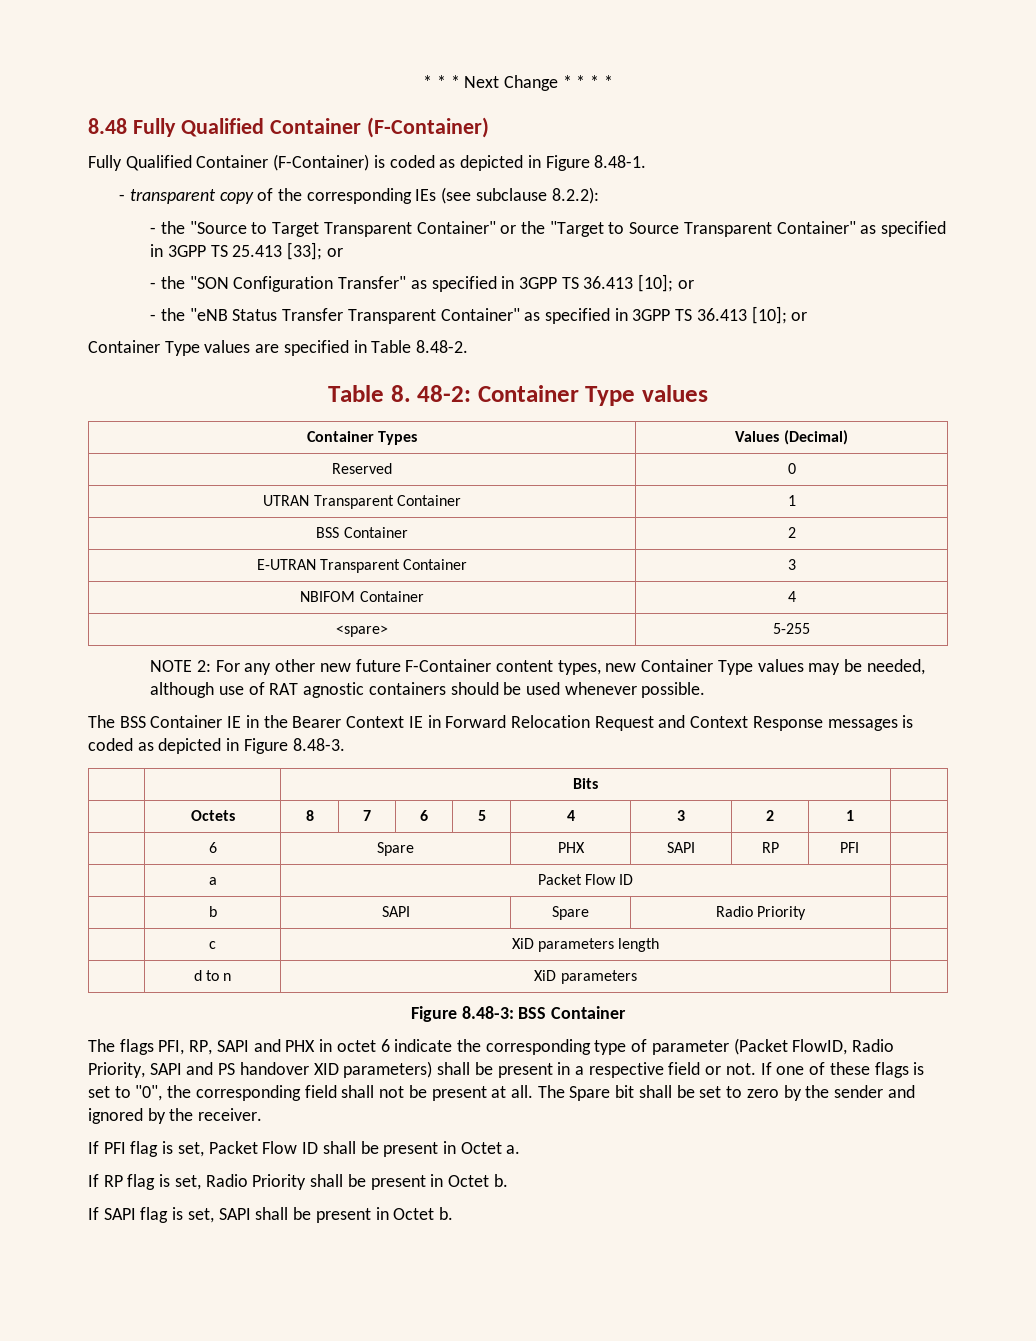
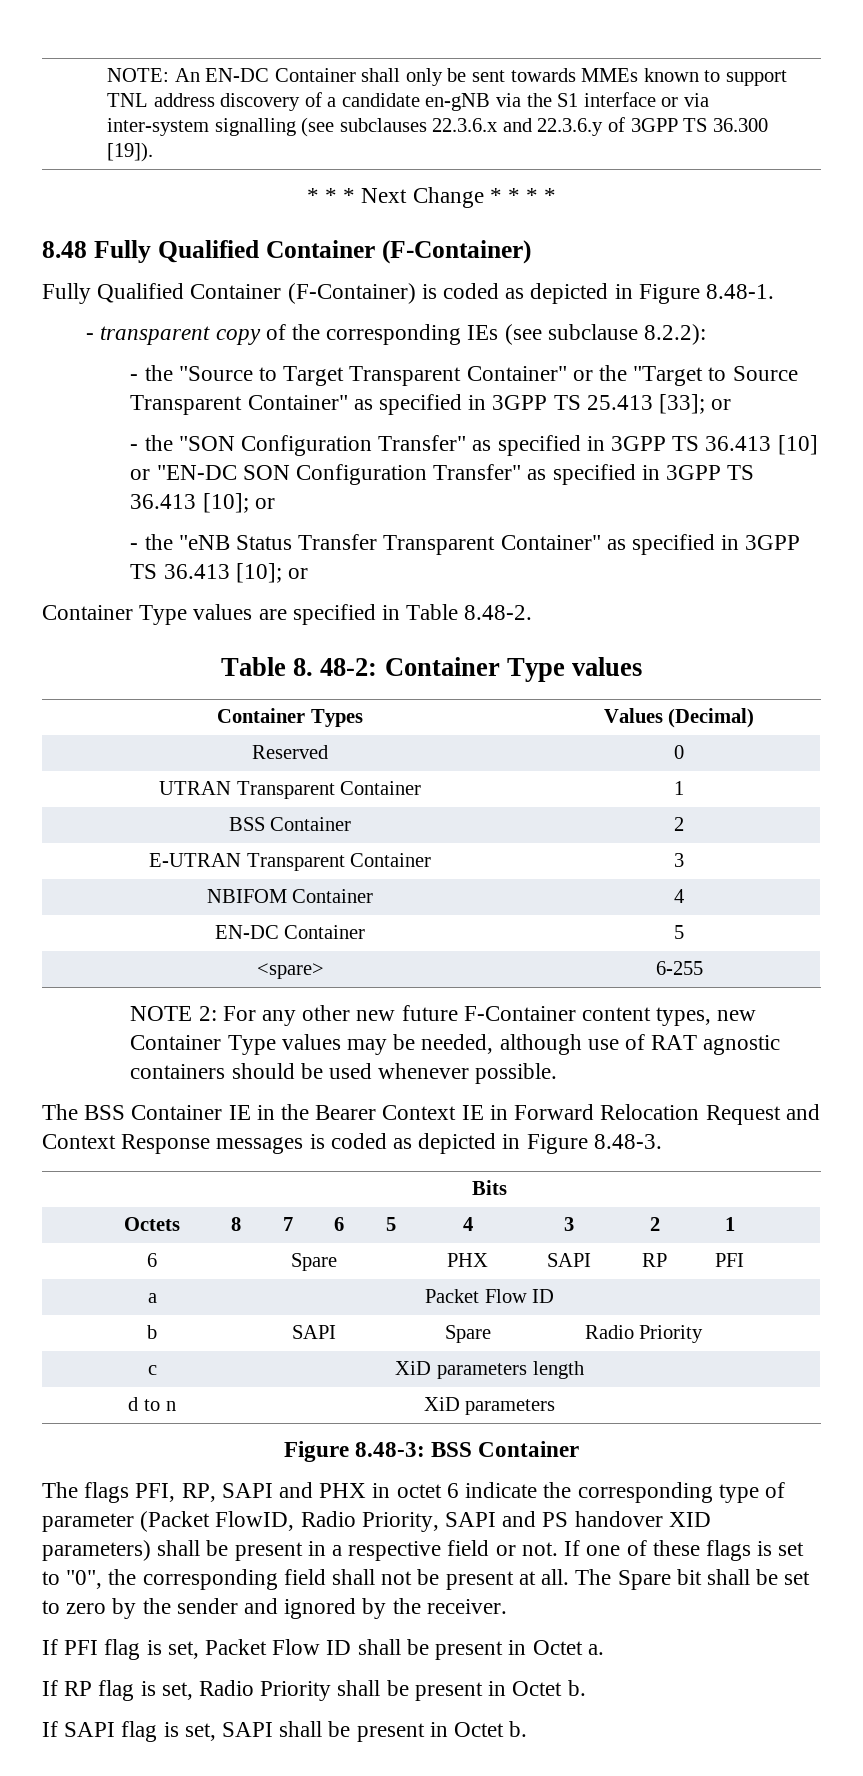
(423, 81) none -> [107,68,787,86] [107,92,709,111] [107,117,768,137] [107,142,154,162] NOTE: An EN-DC Container shall only be sent towards MMEs known to support TNL address discovery of a candidate en-gNB via the S1 interface or via inter-system signalling (see subclauses 22.3.6.x and 22.3.6.y of 3GPP TS 36.300 [19]). //
(634, 282) none -> [777,435,818,455] [130,464,755,485] [130,494,197,509] [10] or "EN-DC SON Configuration Transfer" as specified in 3GPP TS 36.413
(796, 596) none -> [214,925,366,939] [674,925,685,939] // EN-DC Container | 5
[773,623,810,634] 5-255 -> [655,961,703,975] 6-255

